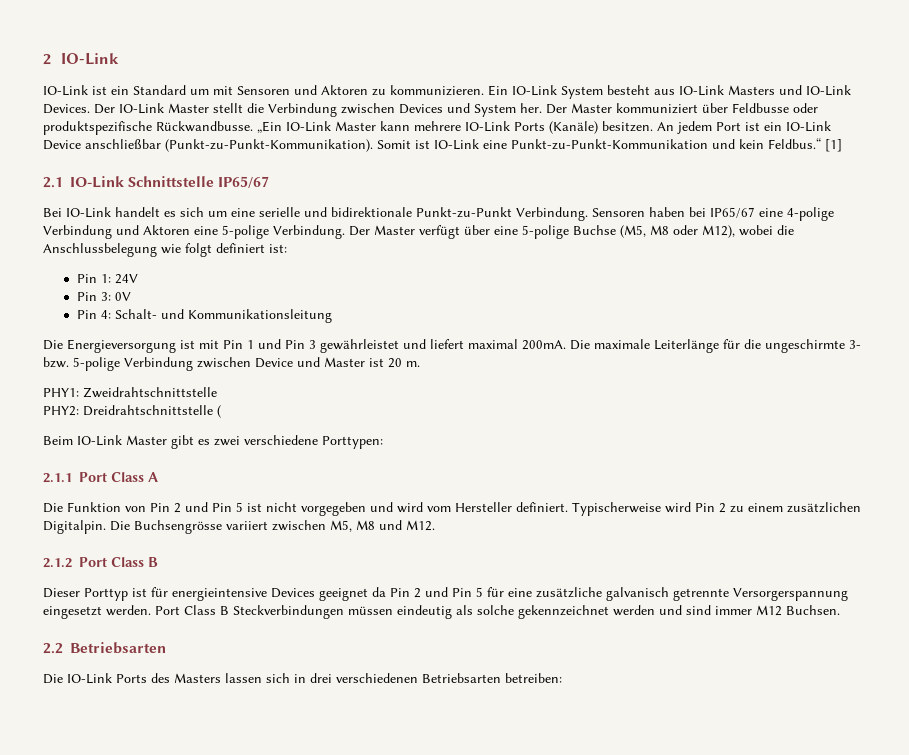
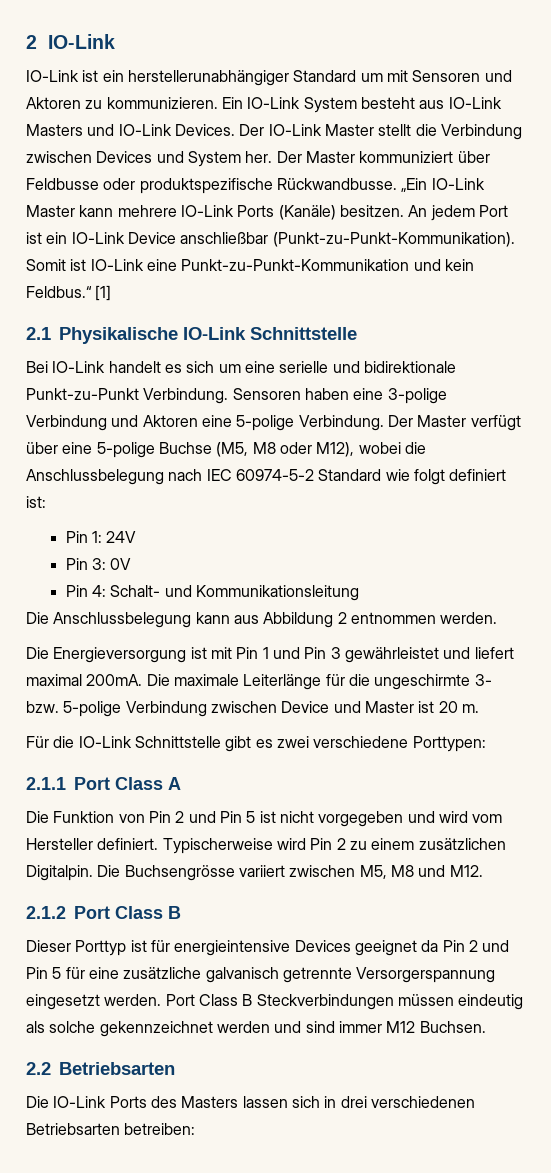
(129, 90) none -> [127,70,289,86] herstellerunabhängiger
[70,176,270,188] IO-Link Schnittstelle IP65/67 -> [59,327,357,344] Physikalische IO-Link Schnittstelle
[689,207,834,221] bei IP65/67 eine 4-polige -> [353,388,447,404] eine 3-polige
(157, 250) none -> [168,469,382,481] nach IEC 60974-5-2 Standard
(332, 316) none -> [26,612,498,628] // Die Anschlussbelegung kann aus Abbildung 2 entnommen werden.
[43,387,217,398] [43,405,221,418] [43,435,167,446] PHY1: Zweidrahtschnittstelle // PHY2: Dreidrahtschnittstelle ( // Beim IO-Link Master -> [26,736,221,748] Für die IO-Link Schnittstelle

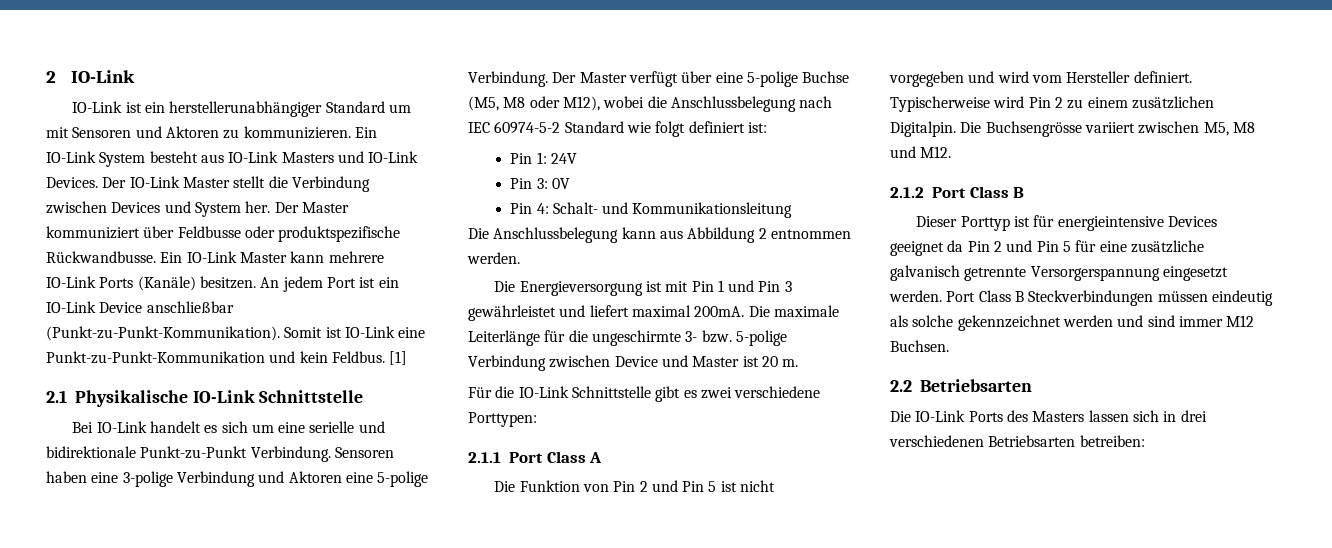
[401,178,428,192] „Ein -> [160,252,183,263] Ein
[26,286,92,298] Feldbus.“ -> [331,351,385,363] Feldbus.

